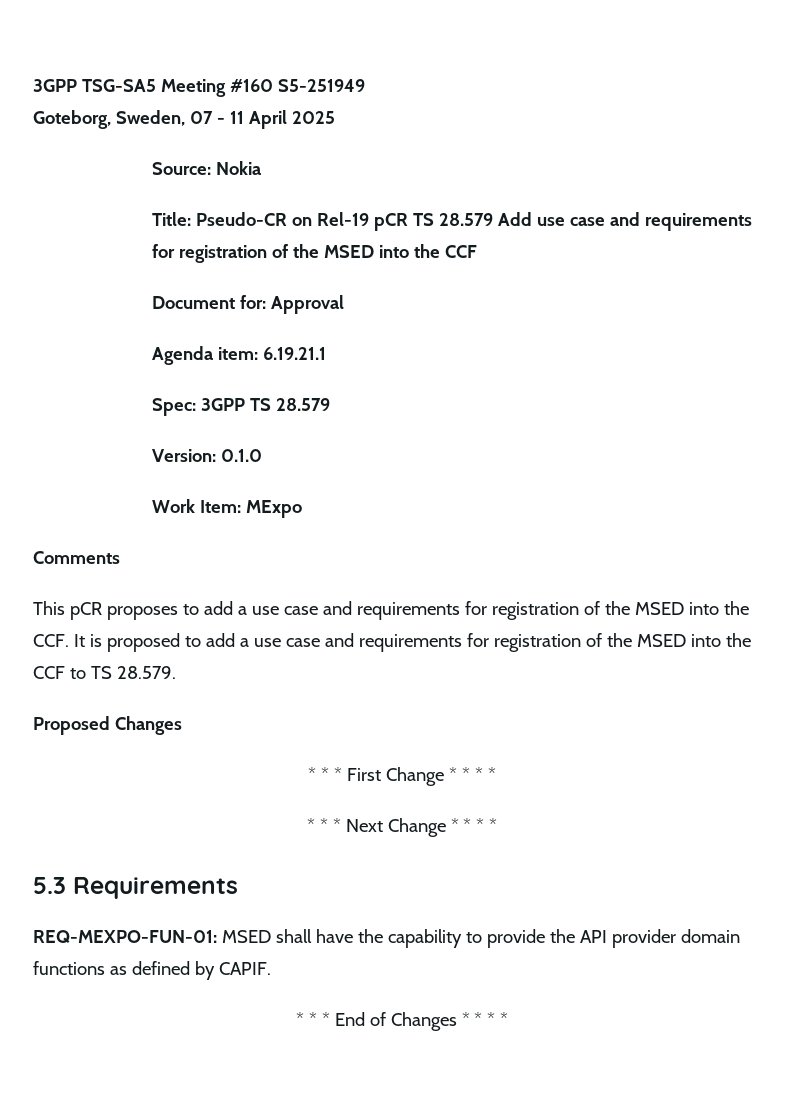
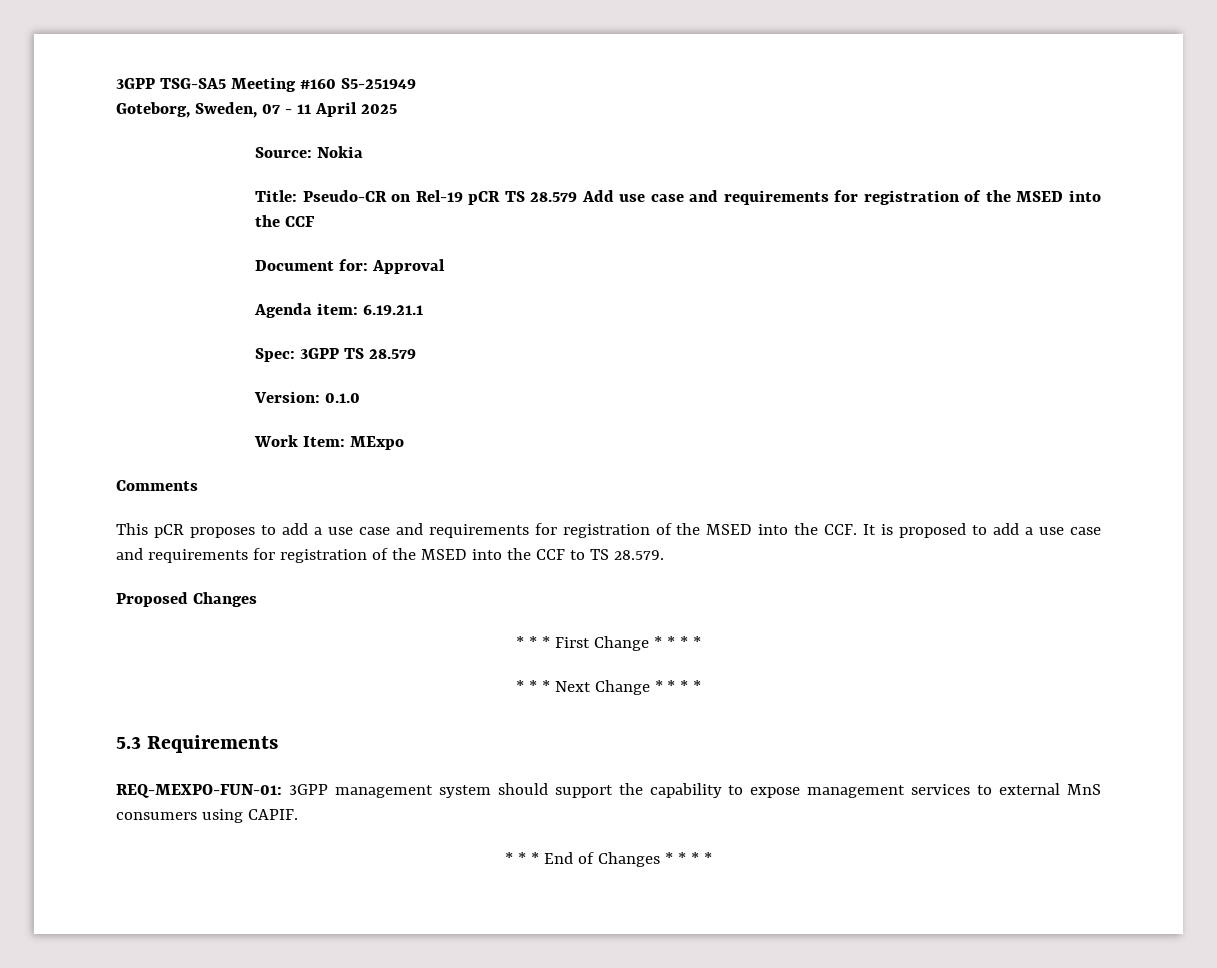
[221,929,740,948] [33,961,215,980] MSED shall have the capability to provide the API provider domain functions as defined by -> [288,783,1102,798] [116,809,243,823] 3GPP management system should support the capability to expose management services to external MnS consumers using

